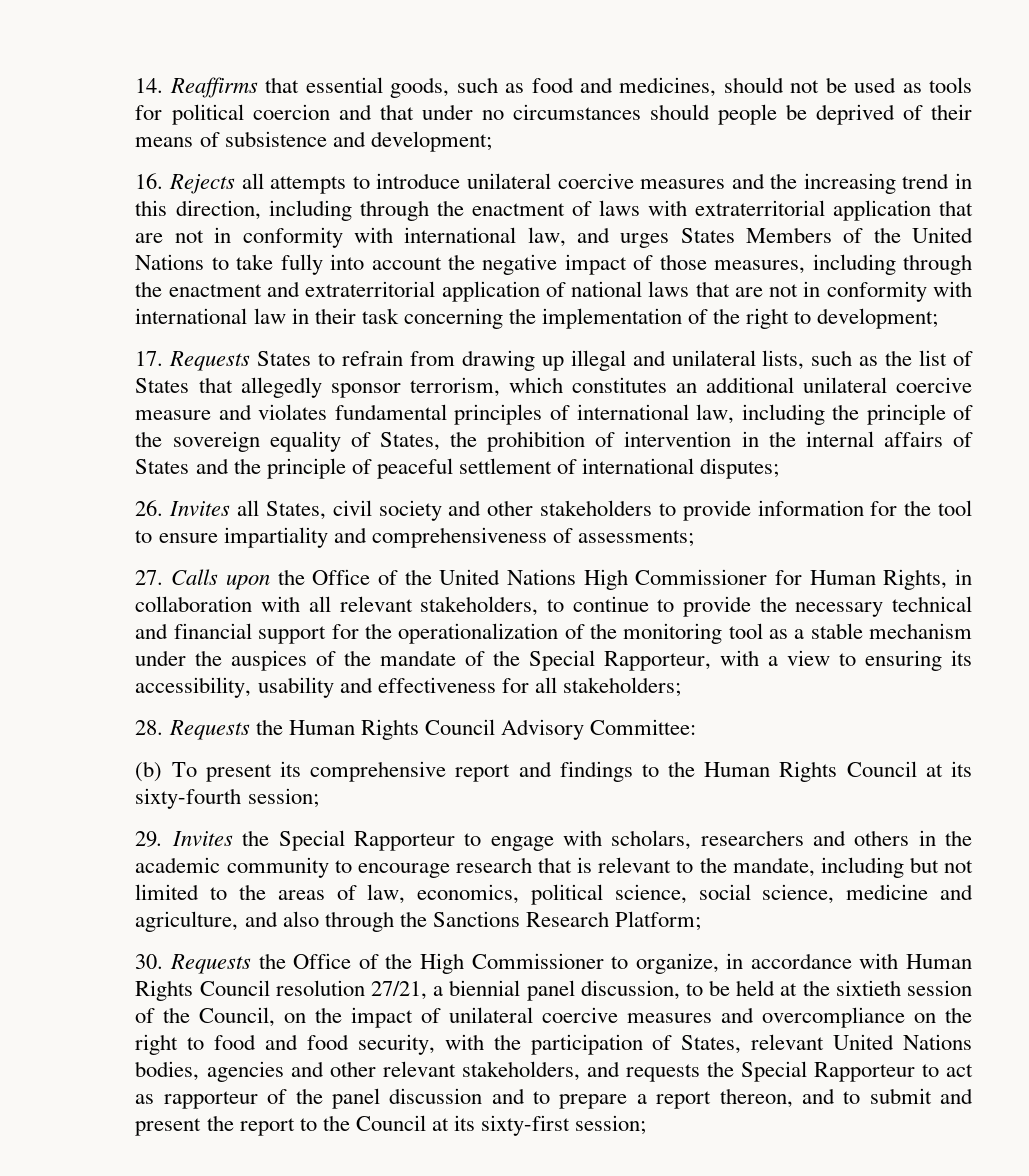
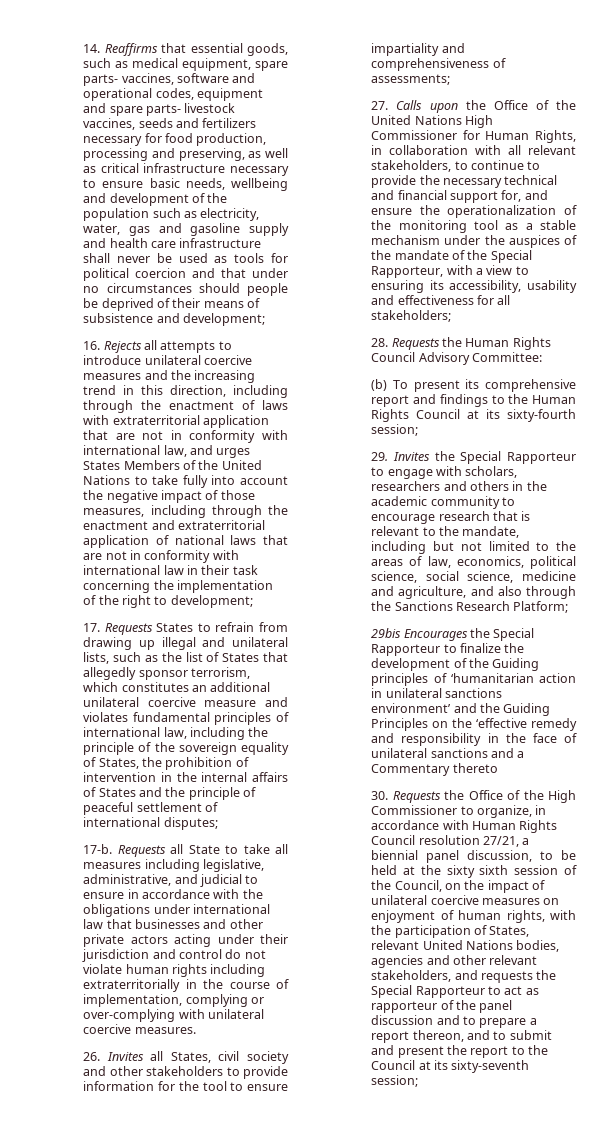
[531,77,820,97] food and medicines, should not -> [132,58,288,71] [83,73,256,86] [83,88,264,101] [83,103,236,116] [83,118,257,130] [83,133,267,146] [83,148,288,161] [83,163,289,176] [83,178,288,191] [83,193,228,206] [83,208,260,221] [83,223,289,236] [83,238,262,248] [83,253,151,263] medical equipment, spare parts- vaccines, software and operational codes, equipment and spare parts- livestock vaccines, seeds and fertilizers necessary for food production, processing and preserving, as well as critical infrastructure necessary to ensure basic needs, wellbeing and development of the population such as electricity, water, gas and gasoline supply and health care infrastructure shall never
(780, 468) none -> [83,844,289,857] [83,859,265,872] [83,874,259,887] [83,889,263,899] [83,904,271,917] [83,919,263,929] [83,934,288,947] [82,949,266,962] [83,964,266,977] [83,979,289,992] [83,994,265,1007] [83,1009,265,1022] [83,1024,196,1034] // 17-b. Requests all State to take all measures including legislative, administrative, and judicial to ensure in accordance with the obligations under international law that businesses and other private actors acting under their jurisdiction and control do not violate human rights including extraterritorially in the course of implementation, complying or over-complying with unilateral coercive measures.
[331,624,359,639] for -> [501,190,548,202] [371,208,413,215] for, and ensure
(702, 921) none -> [371,628,535,641] [371,643,525,656] [371,658,540,671] [371,673,576,686] [371,688,503,698] [371,703,551,716] [371,718,577,731] [371,733,577,746] [371,748,525,758] [371,763,498,776] // 29bis Encourages the Special Rapporteur to finalize the development of the Guiding principles of ‘humanitarian action in unilateral sanctions environment’ and the Guiding Principles on the ‘effective remedy and responsibility in the face of unilateral sanctions and a Commentary thereto
[835,980,901,996] sixtieth -> [446,865,509,878] sixty sixth
[721,1007,972,1028] [135,1034,435,1055] and overcompliance on the right to food and food security, -> [543,898,560,905] [371,910,545,923] on enjoyment of human rights,
[481,1115,571,1136] sixty-first -> [451,1060,530,1073] sixty-seventh

